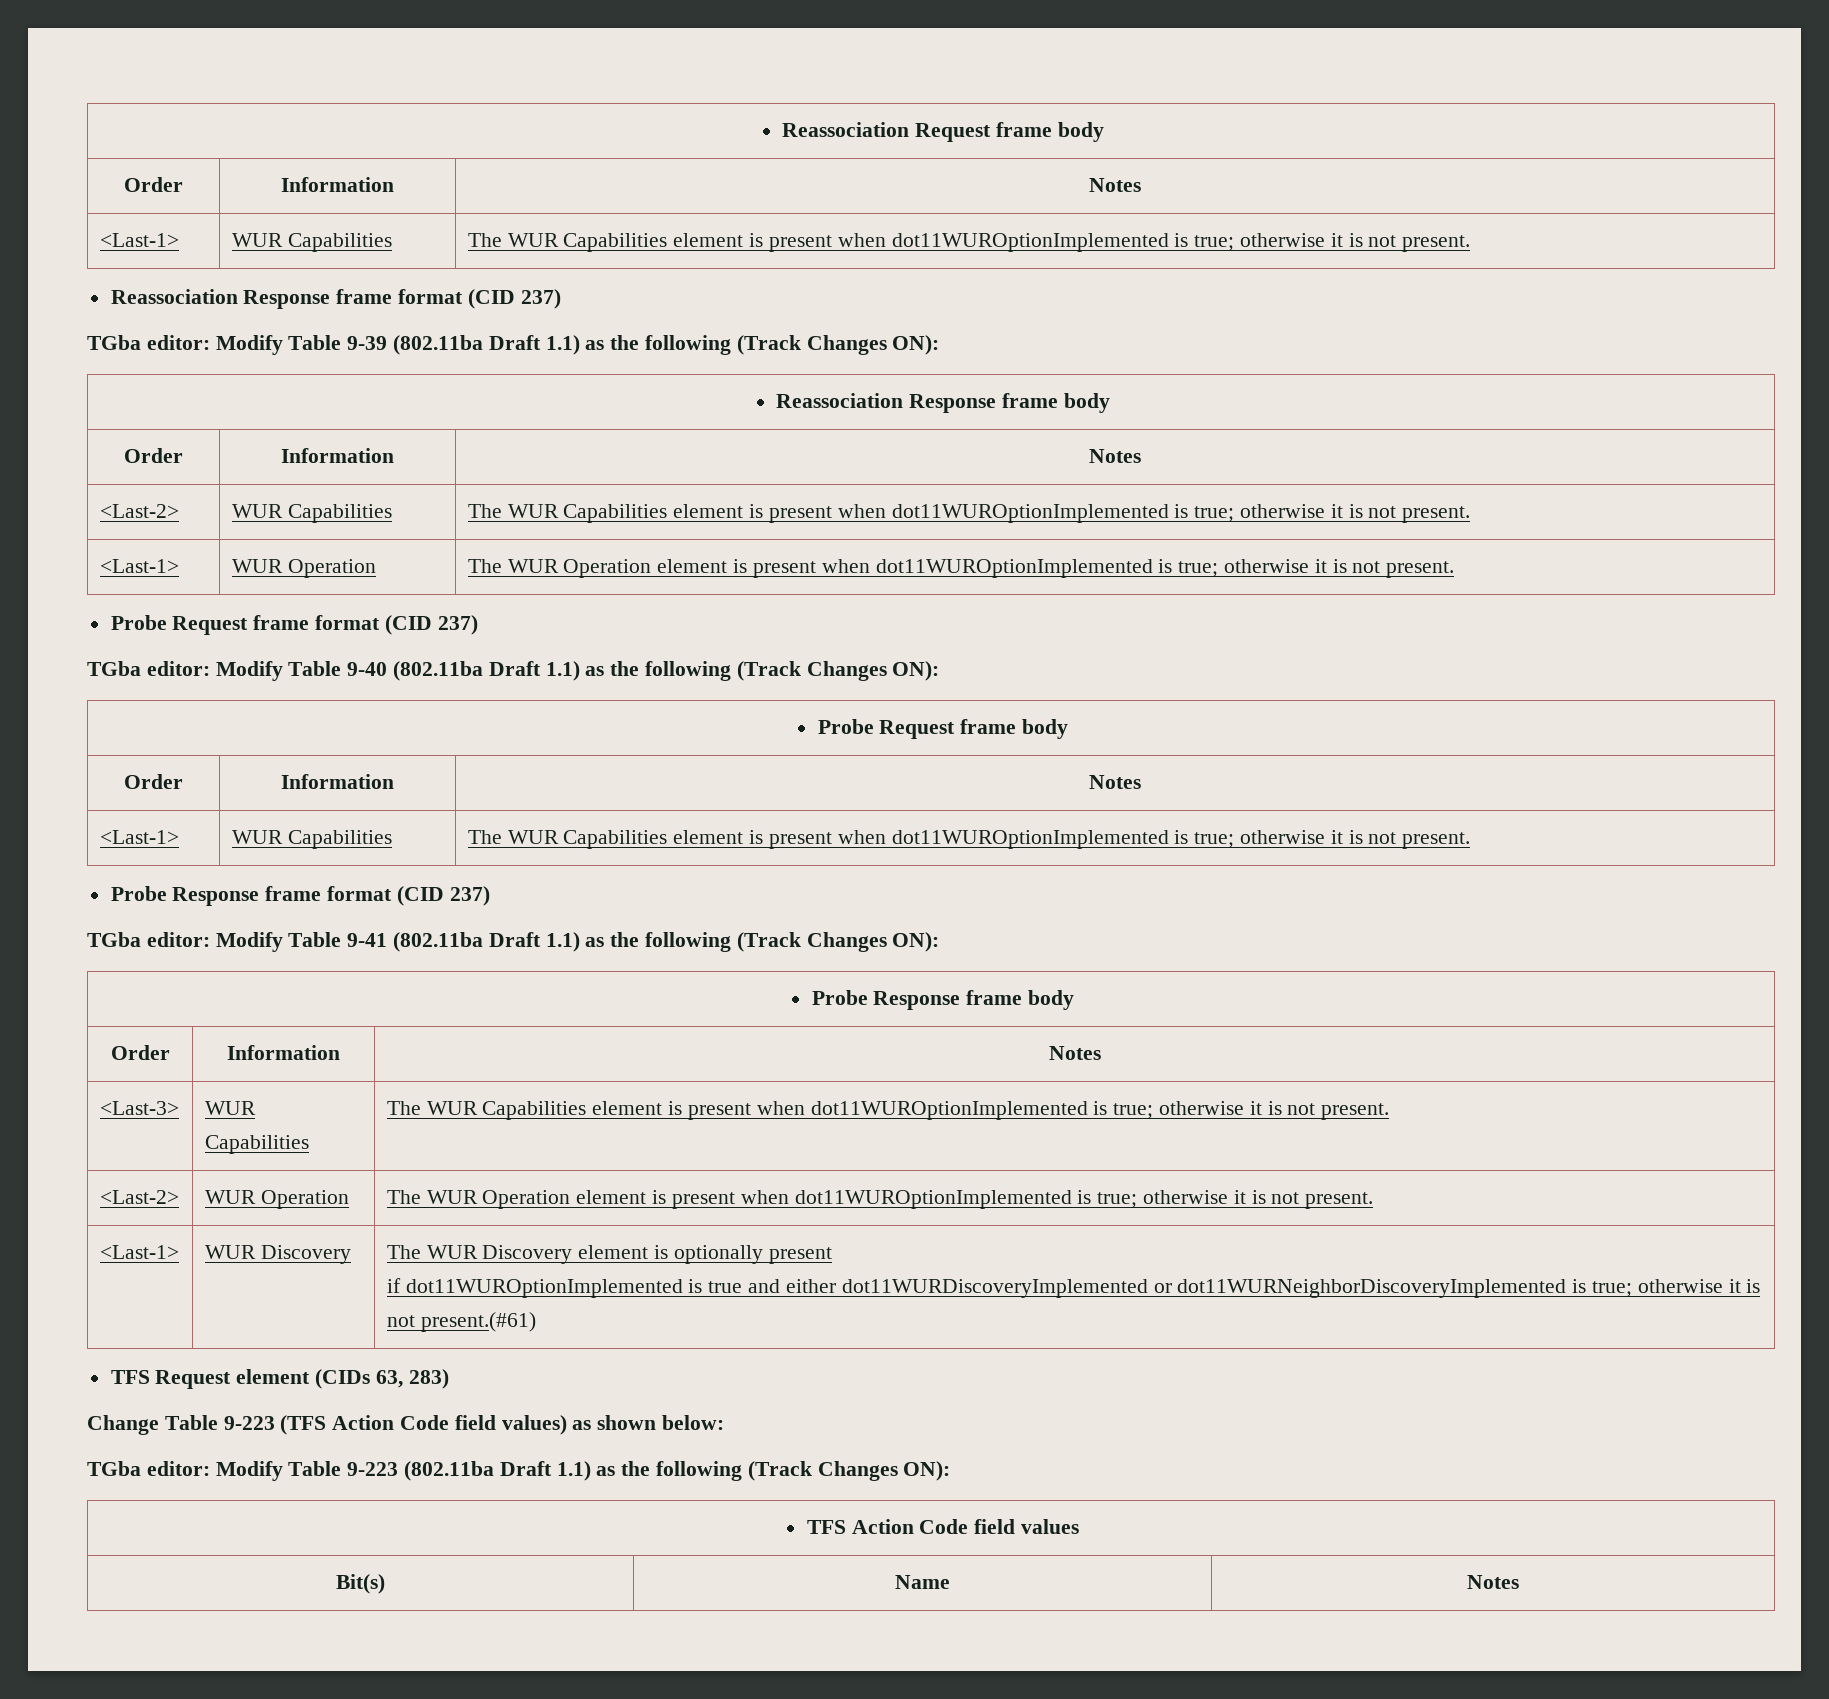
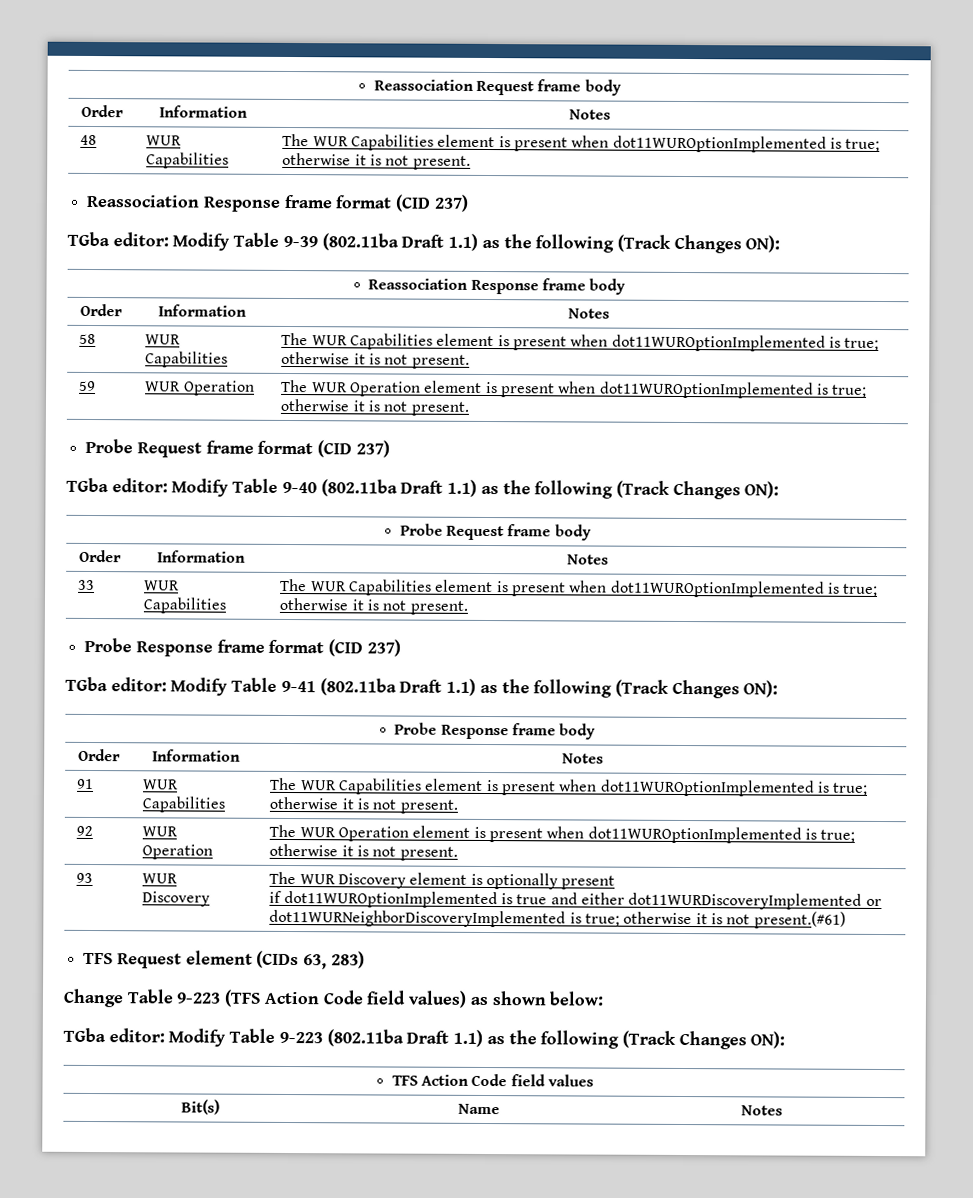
[99,233,179,247] <Last-1> -> [80,134,98,146] 48
[99,504,179,518] <Last-2> -> [79,333,97,345] 58
[99,559,179,573] <Last-1> -> [79,380,97,392] 59
[99,830,179,844] <Last-1> -> [78,579,96,591] 33
[99,1101,179,1115] <Last-3> -> [77,778,95,790] 91
[99,1190,179,1204] <Last-2> -> [76,825,94,837] 92
[99,1245,179,1259] <Last-1> -> [76,872,94,884] 93

